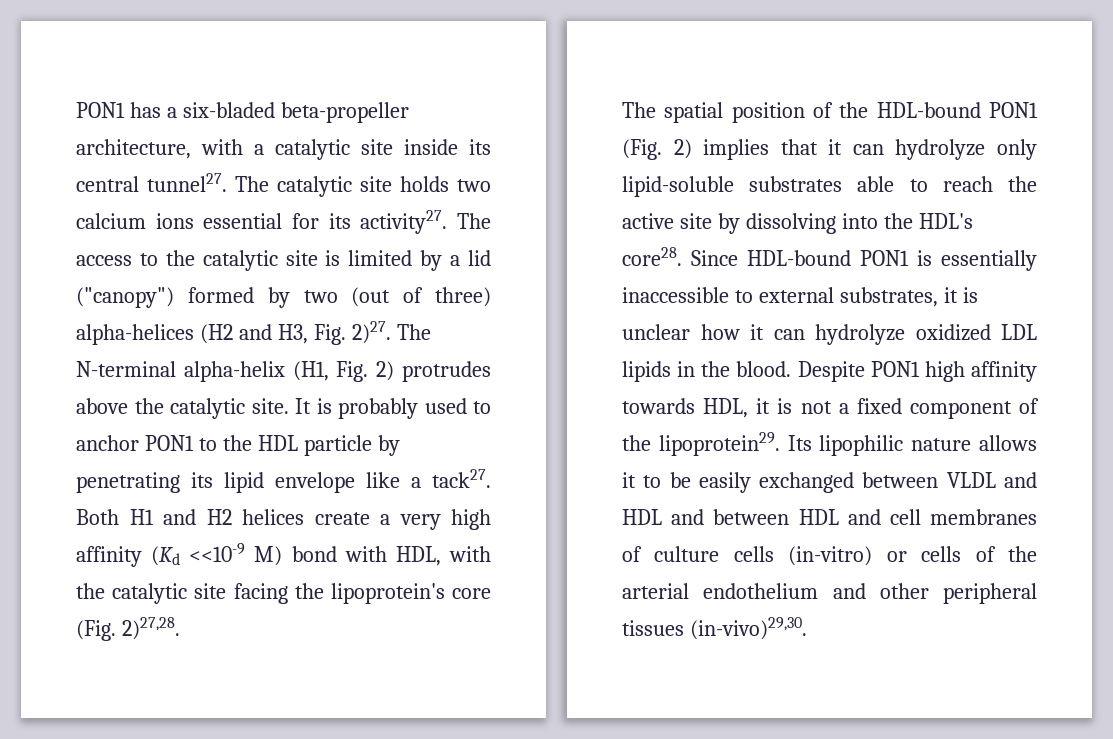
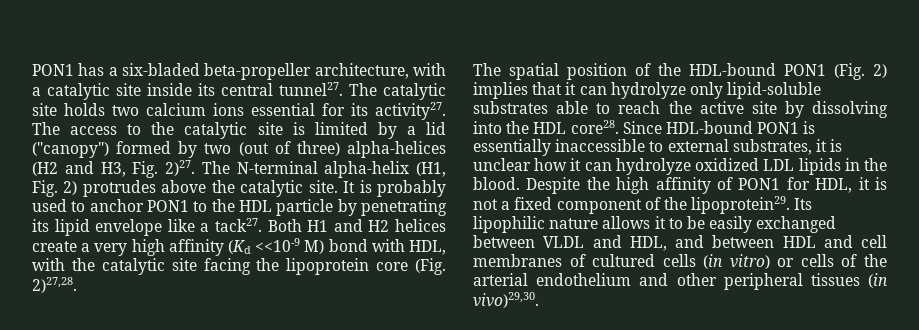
[330,583,445,604] lipoprotein's -> [286,258,370,275] lipoprotein
[918,213,973,229] HDL's -> [533,122,567,134] HDL
[870,361,1037,382] [622,398,695,414] PON1 high affinity towards -> [586,177,810,194] the high affinity of PON1 for
[622,509,662,525] HDL -> [629,236,667,251] HDL,
[654,546,873,566] culture cells (in-vitro) -> [592,254,770,269] cultured cells (in vitro)
[689,617,807,640] (in-vivo)29,30. -> [868,273,888,288] [473,292,539,308] (in vivo)29,30.

